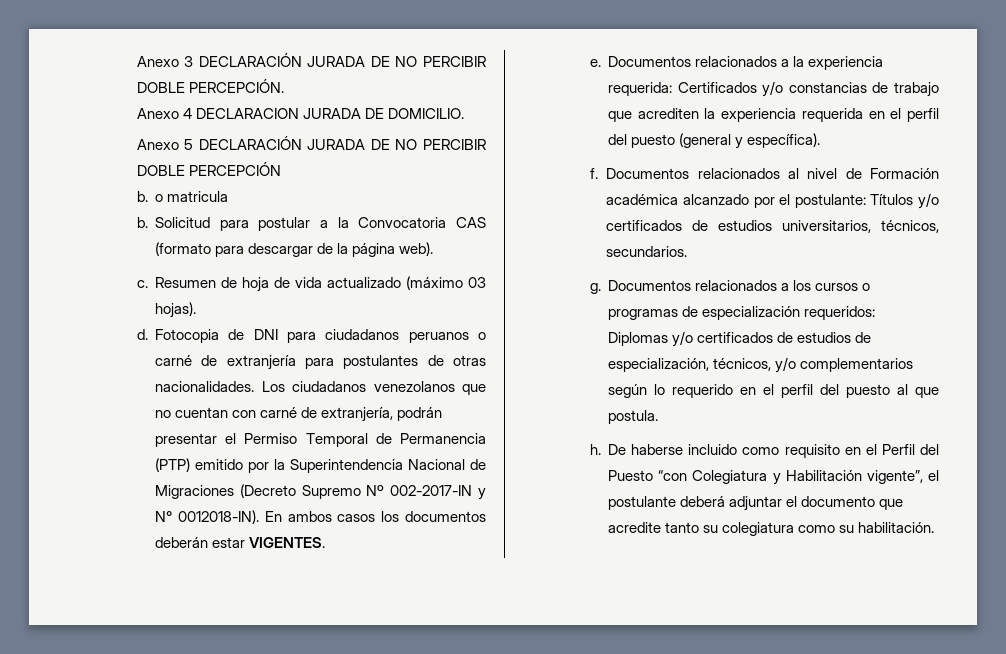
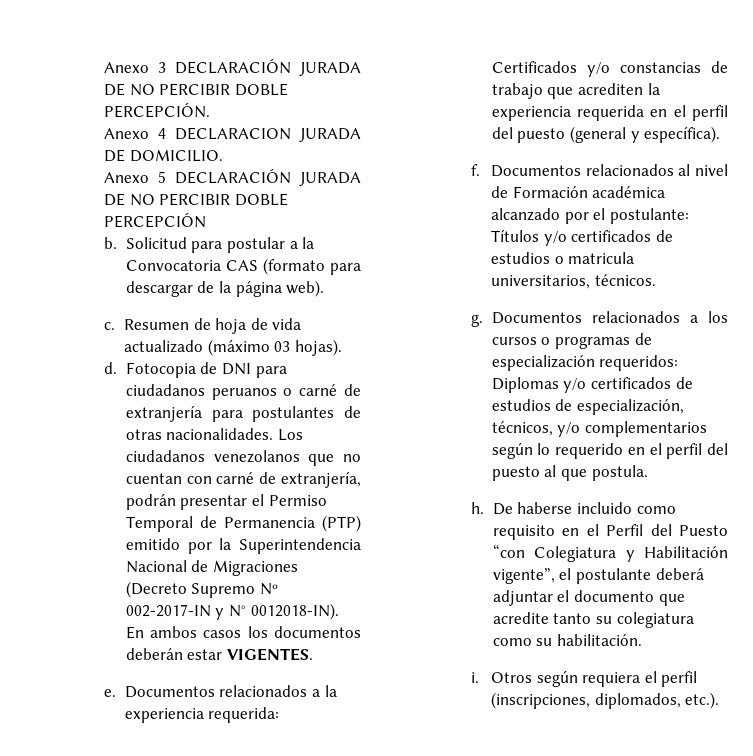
[136,191,229,202] // b. o matricula -> (207, 220) none
[782,220,939,233] [606,246,688,257] universitarios, técnicos, secundarios. -> [554,252,635,264] [491,274,656,289] o matricula universitarios, técnicos.
(935, 527) none -> [471,670,698,687] [491,692,720,709] // i. Otros según requiera el perfil (inscripciones, diplomados, etc.).

